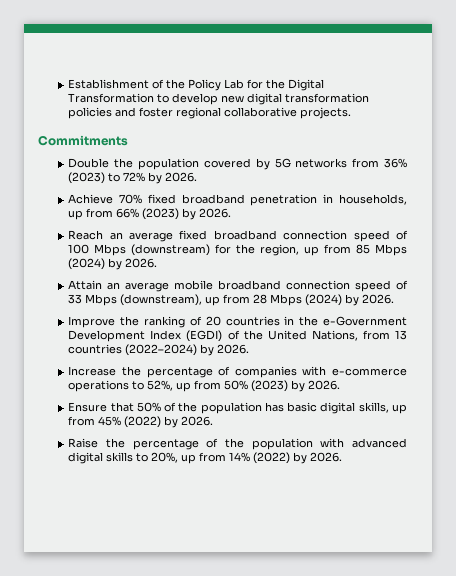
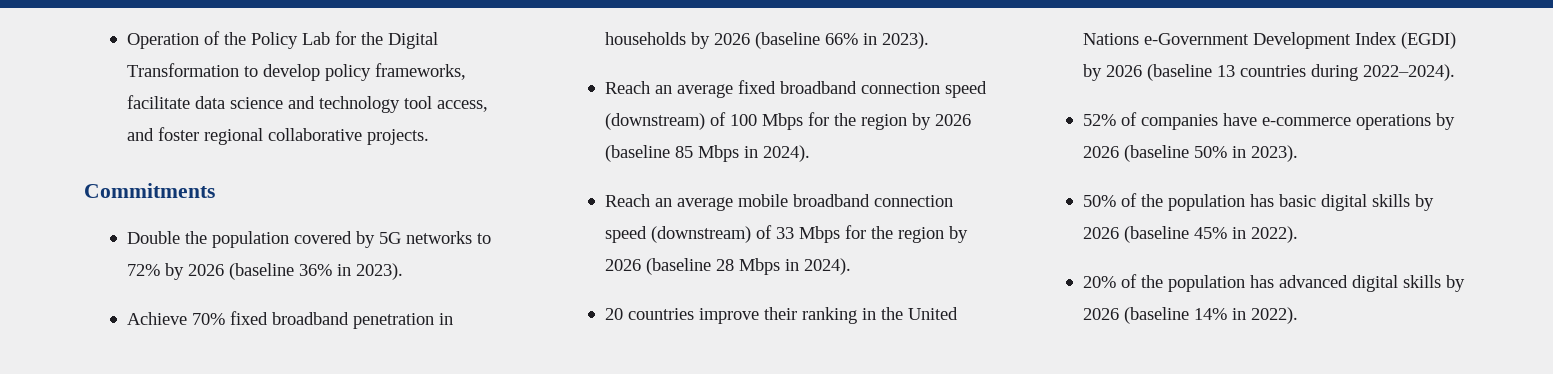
[68,79,150,89] Establishment -> [126,33,199,49] Operation
[221,93,370,105] [68,107,113,119] new digital transformation policies -> [324,63,466,81] [126,95,488,113] policy frameworks, facilitate data science and technology tool access,
[352,158,407,168] [68,172,198,184] from 36% (2023) to 72% by 2026. -> [476,233,491,244] [126,263,403,280] to 72% by 2026 (baseline 36% in 2023).
[339,194,407,205] [68,208,232,220] households, up from 66% (2023) by 2026. -> [604,32,929,49] households by 2026 (baseline 66% in 2023).
(390, 236) none -> [604,113,705,130] (downstream)
[131,244,407,256] [68,258,158,270] [68,280,103,290] (downstream) for the region, up from 85 Mbps (2024) by 2026. // Attain -> [807,112,971,130] [604,145,810,162] [604,194,650,207] for the region by 2026 (baseline 85 Mbps in 2024). // Reach
(392, 286) none -> [650,226,751,243] (downstream)
[120,294,395,306] [68,316,407,328] [68,330,407,342] [68,344,250,356] [68,366,213,378] (downstream), up from 28 Mbps (2024) by 2026. // Improve the ranking of 20 countries in the e-Government Development Index (EGDI) of the United Nations, from 13 countries (2022–2024) by 2026. // Increase the percentage -> [844,225,968,243] [604,258,851,275] [604,307,958,324] [1082,32,1456,49] [1082,64,1455,81] [1082,114,1116,126] for the region by 2026 (baseline 28 Mbps in 2024). // 20 countries improve their ranking in the United Nations e-Government Development Index (EGDI) by 2026 (baseline 13 countries during 2022–2024). // 52%
[302,366,327,376] with -> [1222,113,1257,126] have
[132,380,341,392] [68,402,134,412] to 52%, up from 50% (2023) by 2026. // Ensure that -> [1435,113,1455,130] [1082,145,1298,162] by 2026 (baseline 50% in 2023). //
[358,402,407,414] [68,416,214,428] [68,438,345,450] skills, up from 45% (2022) by 2026. // Raise the percentage of the population with -> [1371,194,1434,211] [1082,226,1298,243] [1082,274,1274,292] skills by 2026 (baseline 45% in 2022). // 20% of the population has
[136,452,343,464] to 20%, up from 14% (2022) by 2026. -> [1445,275,1465,292] [1082,307,1298,324] by 2026 (baseline 14% in 2022).

